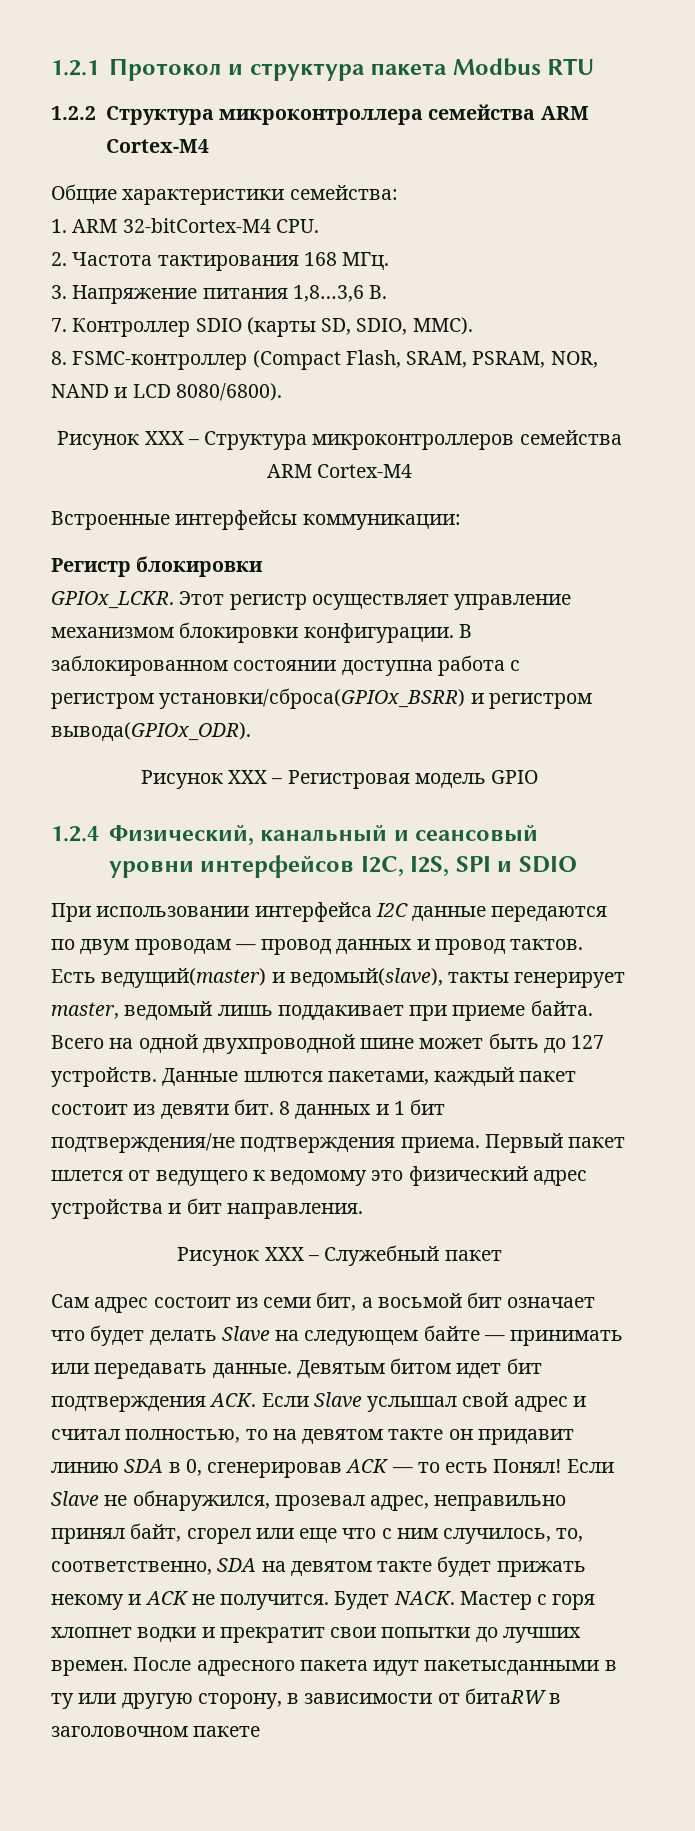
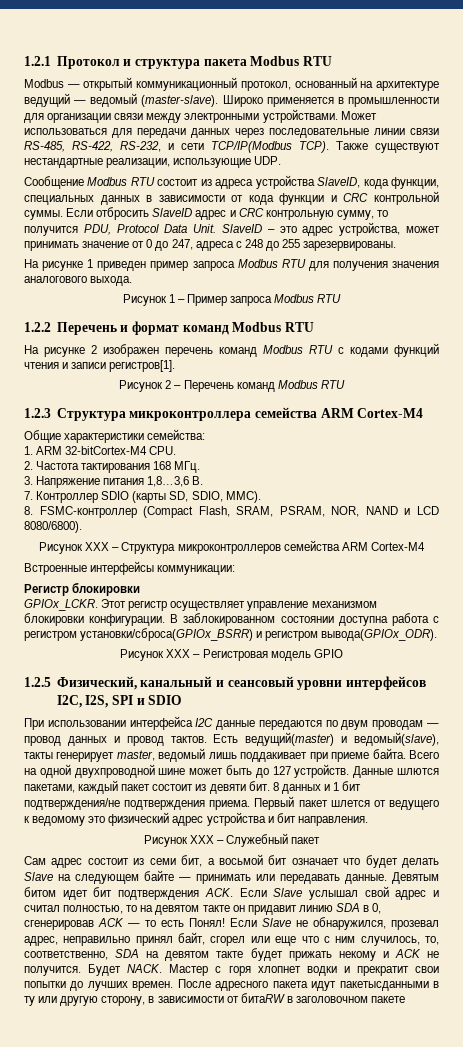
[51,106,96,120] 1.2.2 -> [24,77,440,91] [24,93,439,107] [24,109,377,123] [24,128,439,138] [24,141,440,153] [24,156,282,168] [24,175,439,189] [24,191,439,205] [24,207,388,220] [24,222,441,236] [24,239,397,251] [24,259,440,271] [24,276,133,286] [122,294,342,306] [24,321,314,335] [24,343,439,357] [24,360,176,372] [119,380,345,392] [24,408,51,418] Modbus — открытый коммуникационный протокол, основанный на архитектуре ведущий — ведомый (master-slave). Широко применяется в промышленности для организации связи между электронными устройствами. Может использоваться для передачи данных через последовательные линии связи RS-485, RS-422, RS-232, и сети TCP/IP(Modbus TCP). Также существуют нестандартные реализации, использующие UDP. // Сообщение Modbus RTU состоит из адреса устройства SlaveID, кода функции, специальных данных в зависимости от кода функции и CRC контрольной суммы. Если отбросить SlaveID адрес и CRC контрольную сумму, то получится PDU, Protocol Data Unit. SlaveID – это адрес устройства, может принимать значение от 0 до 247, адреса с 248 до 255 зарезервированы. // На рисунке 1 приведен пример запроса Modbus RTU для получения значения аналогового выхода. // Рисунок 1 – Пример запроса Modbus RTU // 1.2.2 Перечень и формат команд Modbus RTU // На рисунке 2 изображен перечень команд Modbus RTU с кодами функций чтения и записи регистров[1]. // Рисунок 2 – Перечень команд Modbus RTU // 1.2.3
[51,826,99,842] 1.2.4 -> [24,677,51,687] 1.2.5

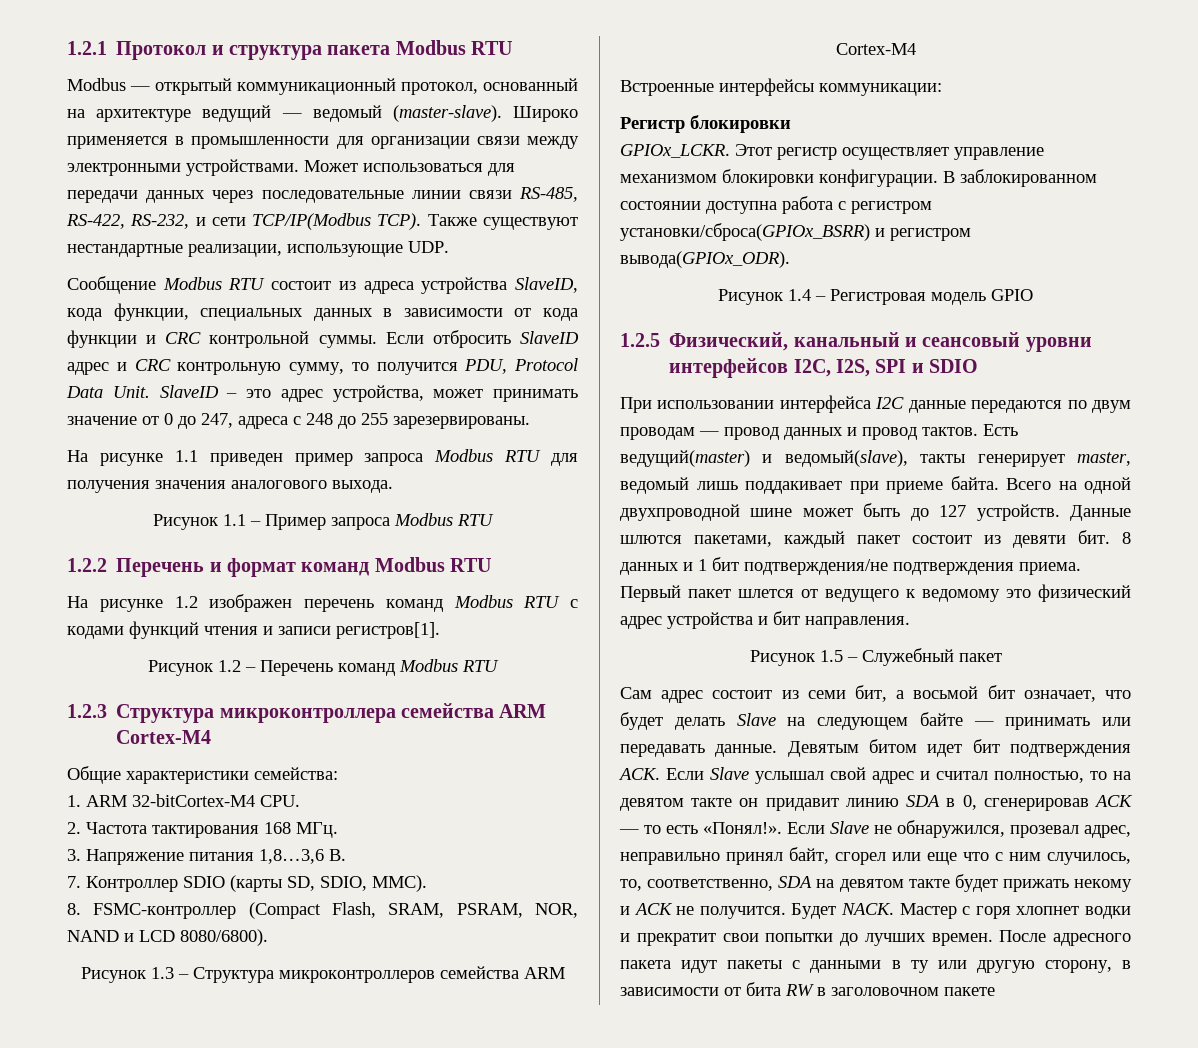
[87,259,94,268] 1 -> [174,450,198,462] 1.1
[168,294,175,303] 1 -> [223,514,246,526] 1.1
[91,345,97,354] 2 -> [174,596,198,608] 1.2
[165,380,172,389] 2 -> [218,660,241,672] 1.2
[85,542,110,551] ХХХ -> [150,967,174,979] 1.3
[166,649,191,658] ХХХ -> [788,289,811,301] 1.4
[189,835,214,844] ХХХ -> [819,650,843,662] 1.5
[291,858,339,865] означает -> [1023,690,1096,702] означает,
[189,918,225,927] Понял! -> [703,822,782,834] «Понял!».
[339,981,429,991] пакетысданными -> [727,960,882,973] пакеты с данными
[240,993,285,1003] битаRW -> [746,982,814,996] бита RW

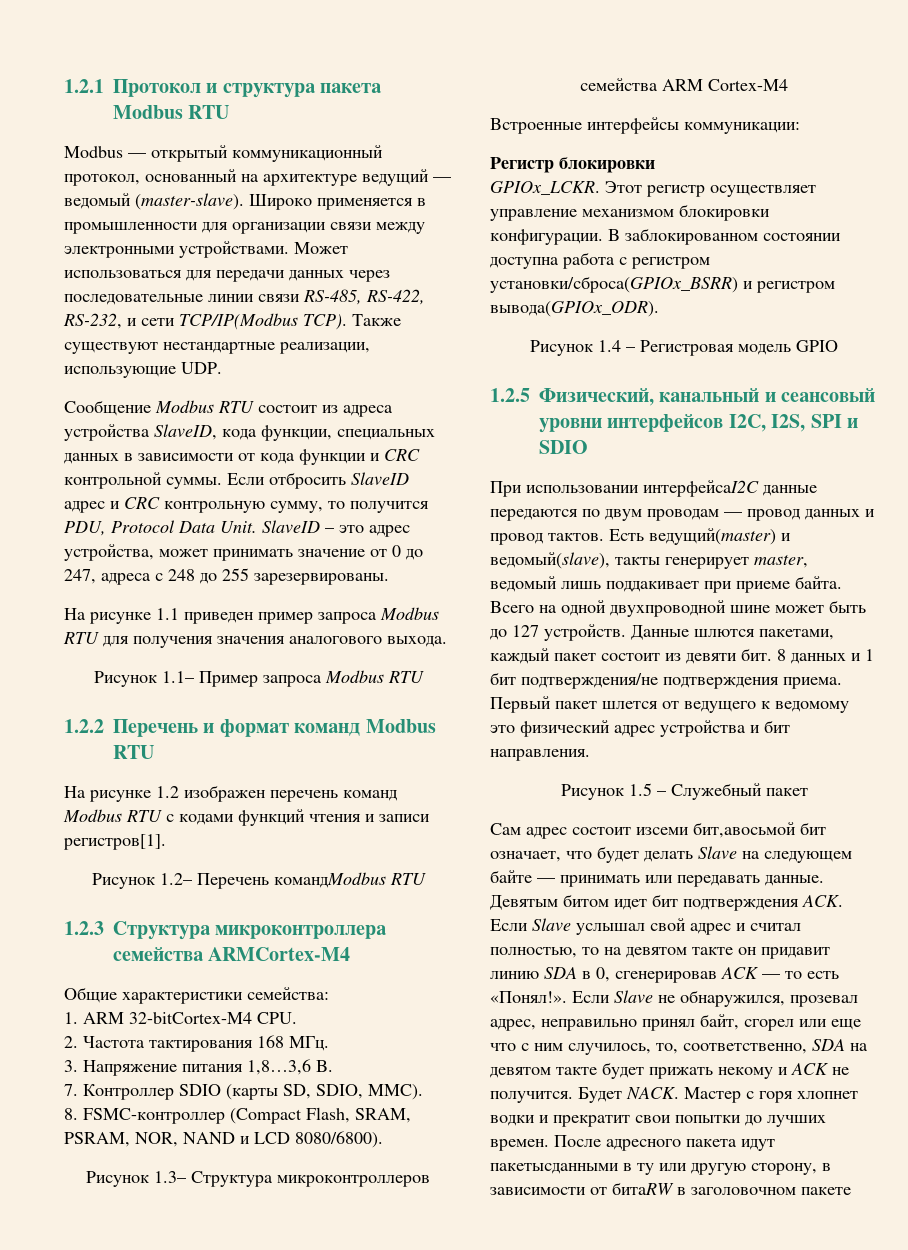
[223,514,261,526] 1.1 – -> [161,671,194,683] 1.1–
[218,659,458,676] 1.2 – Перечень команд Modbus -> [159,872,386,889] 1.2– Перечень командModbus
[499,704,547,718] [116,730,212,744] ARM Cortex-M4 -> [208,947,351,961] ARMCortex-M4
[150,967,189,979] 1.3 – -> [154,1171,186,1183] 1.3–
[779,395,905,413] интерфейса I2C -> [643,480,759,497] интерфейсаI2C
[781,685,979,702] из семи бит, а восьмой -> [636,822,796,838] изсеми бит,авосьмой
[727,960,882,973] пакеты с данными -> [490,1163,619,1174] пакетысданными
[746,982,814,996] бита RW -> [612,1182,674,1195] битаRW

